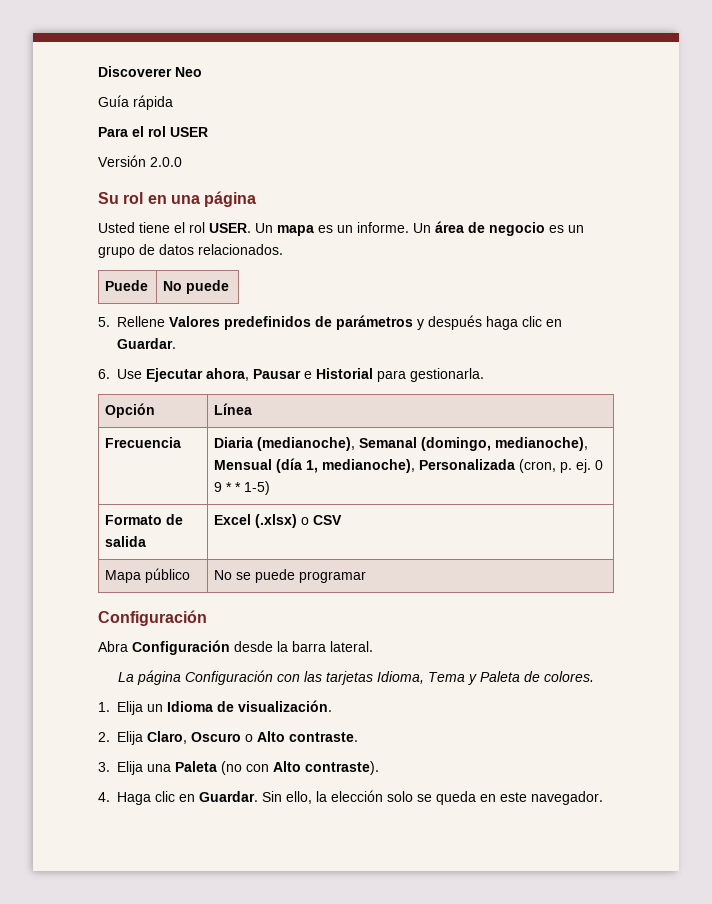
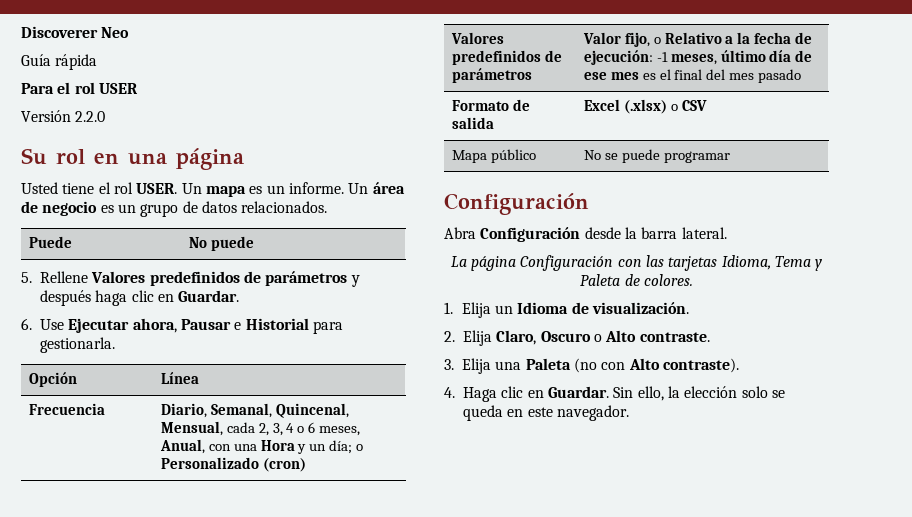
[150,157,182,167] 2.0.0 -> [75,111,106,122] 2.2.0
[214,437,589,451] [214,458,604,473] [214,481,271,495] Diaria (medianoche), Semanal (domingo, medianoche), Mensual (día 1, medianoche), Personalizada (cron, p. ej. 0 9 * * 1-5) -> [160,403,349,418] [160,421,361,436] [159,439,364,454] [160,457,306,472] [450,32,504,44] [451,50,562,65] [451,68,532,83] [582,32,813,47] [583,50,813,65] [583,69,802,83] Diario, Semanal, Quincenal, Mensual, cada 2, 3, 4 o 6 meses, Anual, con una Hora y un día; o Personalizado (cron) // Valores predefinidos de parámetros | Valor fijo, o Relativo a la fecha de ejecución: -1 meses, último día de ese mes es el final del mes pasado

